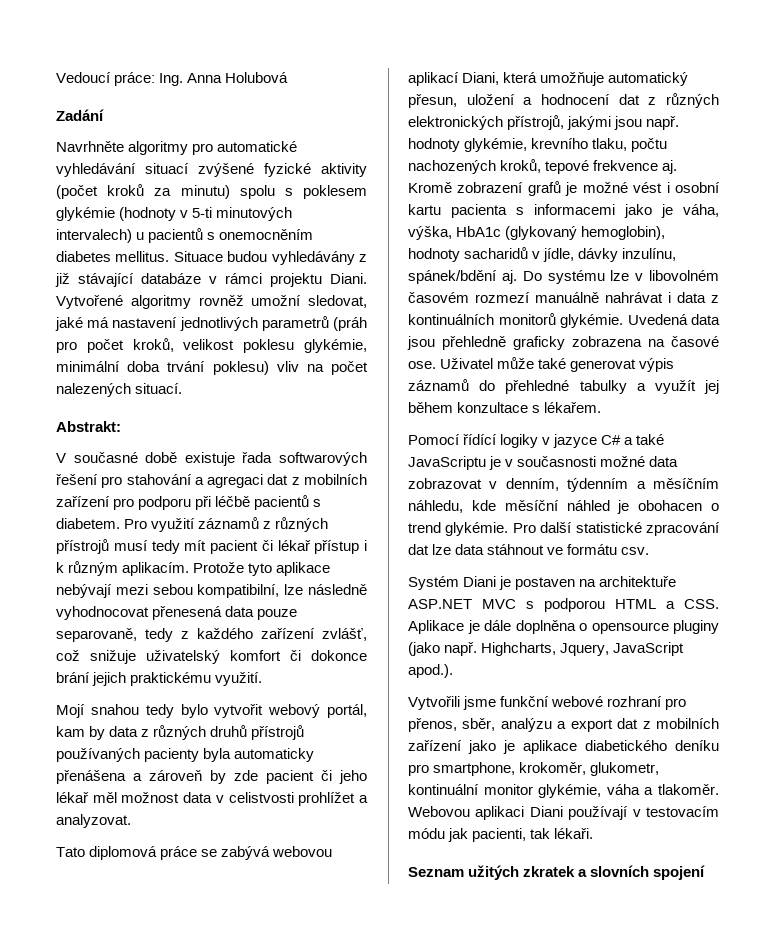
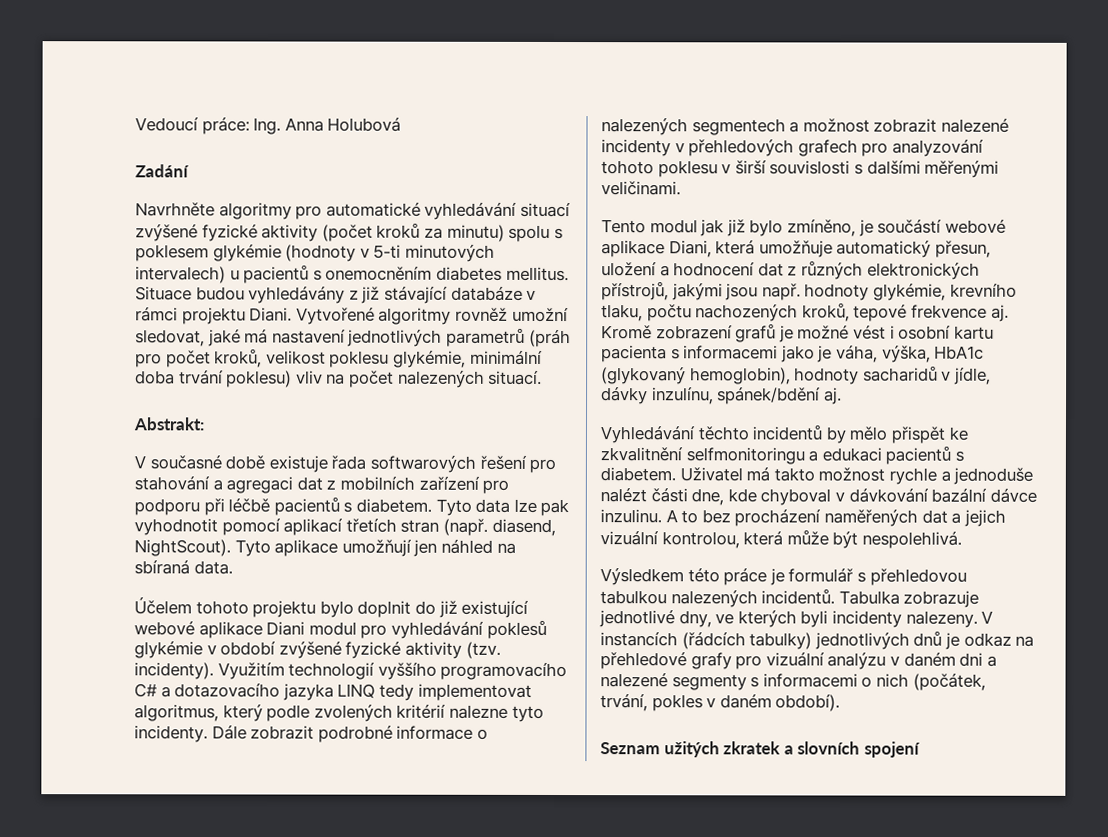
[124,517,329,532] [56,539,367,554] [56,561,331,576] [56,584,367,598] [56,606,298,620] [56,628,367,642] [56,650,367,664] [56,672,263,686] [56,704,367,718] [56,725,305,740] [56,748,315,762] [56,770,367,784] [56,792,369,806] [56,814,131,828] [56,846,333,860] [408,72,459,86] Pro využití záznamů z různých přístrojů musí tedy mít pacient či lékař přístup i k různým aplikacím. Protože tyto aplikace nebývají mezi sebou kompatibilní, lze následně vyhodnocovat přenesená data pouze separovaně, tedy z každého zařízení zvlášť, což snižuje uživatelský komfort či dokonce brání jejich praktickému využití. // Mojí snahou tedy bylo vytvořit webový portál, kam by data z různých druhů přístrojů používaných pacienty byla automaticky přenášena a zároveň by zde pacient či jeho lékař měl možnost data v celistvosti prohlížet a analyzovat. // Tato diplomová práce se zabývá webovou aplikací -> [435,498,570,517] [134,518,556,537] [134,539,516,557] [134,560,233,575] [134,597,530,618] [134,619,547,639] [134,641,501,659] [134,662,568,681] [134,683,532,701] [134,704,544,722] [134,725,488,743] [601,118,1009,136] [601,139,984,157] [601,160,1000,178] [601,181,681,196] [601,219,1006,237] [601,240,665,258] Tyto data lze pak vyhodnotit pomocí aplikací třetích stran (např. diasend, NightScout). Tyto aplikace umožňují jen náhled na sbíraná data. // Účelem tohoto projektu bylo doplnit do již existující webové aplikace Diani modul pro vyhledávání poklesů glykémie v období zvýšené fyzické aktivity (tzv. incidenty). Využitím technologií vyššího programovacího C# a dotazovacího jazyka LINQ tedy implementovat algoritmus, který podle zvolených kritérií nalezne tyto incidenty. Dále zobrazit podrobné informace o nalezených segmentech a možnost zobrazit nalezené incidenty v přehledových grafech pro analyzování tohoto poklesu v širší souvislosti s dalšími měřenými veličinami. // Tento modul jak již bylo zmíněno, je součástí webové aplikace
[522,270,719,284] [408,292,719,303] [408,313,720,328] [407,336,719,350] [408,357,675,372] [408,379,719,394] [408,402,602,413] [408,434,665,448] [408,456,679,470] [408,478,719,492] [408,500,719,514] [408,522,720,536] [408,544,650,555] [408,576,677,590] [408,598,719,612] [408,620,719,634] [408,642,685,656] [408,664,453,678] [408,696,687,710] [408,718,720,732] [408,740,719,754] [408,762,660,776] [408,784,719,798] [408,806,719,820] [408,828,594,842] Do systému lze v libovolném časovém rozmezí manuálně nahrávat i data z kontinuálních monitorů glykémie. Uvedená data jsou přehledně graficky zobrazena na časové ose. Uživatel může také generovat výpis záznamů do přehledné tabulky a využít jej během konzultace s lékařem. // Pomocí řídící logiky v jazyce C# a také JavaScriptu je v současnosti možné data zobrazovat v denním, týdenním a měsíčním náhledu, kde měsíční náhled je obohacen o trend glykémie. Pro další statistické zpracování dat lze data stáhnout ve formátu csv. // Systém Diani je postaven na architektuře ASP.NET MVC s podporou HTML a CSS. Aplikace je dále doplněna o opensource pluginy (jako např. Highcharts, Jquery, JavaScript apod.). // Vytvořili jsme funkční webové rozhraní pro přenos, sběr, analýzu a export dat z mobilních zařízení jako je aplikace diabetického deníku pro smartphone, krokoměr, glukometr, kontinuální monitor glykémie, váha a tlakoměr. Webovou aplikaci Diani používají v testovacím módu jak pacienti, tak lékaři. -> [600,424,968,444] [600,445,964,465] [600,467,1034,485] [600,488,1037,506] [600,509,1006,527] [600,529,962,549] [600,568,967,586] [600,588,980,608] [599,610,994,628] [600,630,1035,650] [600,652,997,670] [600,673,986,691] [600,694,841,712] // Vyhledávání těchto incidentů by mělo přispět ke zkvalitnění selfmonitoringu a edukaci pacientů s diabetem. Uživatel má takto možnost rychle a jednoduše nalézt části dne, kde chyboval v dávkování bazální dávce inzulinu. A to bez procházení naměřených dat a jejich vizuální kontrolou, která může být nespolehlivá. // Výsledkem této práce je formulář s přehledovou tabulkou nalezených incidentů. Tabulka zobrazuje jednotlivé dny, ve kterých byli incidenty nalezeny. V instancích (řádcích tabulky) jednotlivých dnů je odkaz na přehledové grafy pro vizuální analýzu v daném dni a nalezené segmenty s informacemi o nich (počátek, trvání, pokles v daném období).

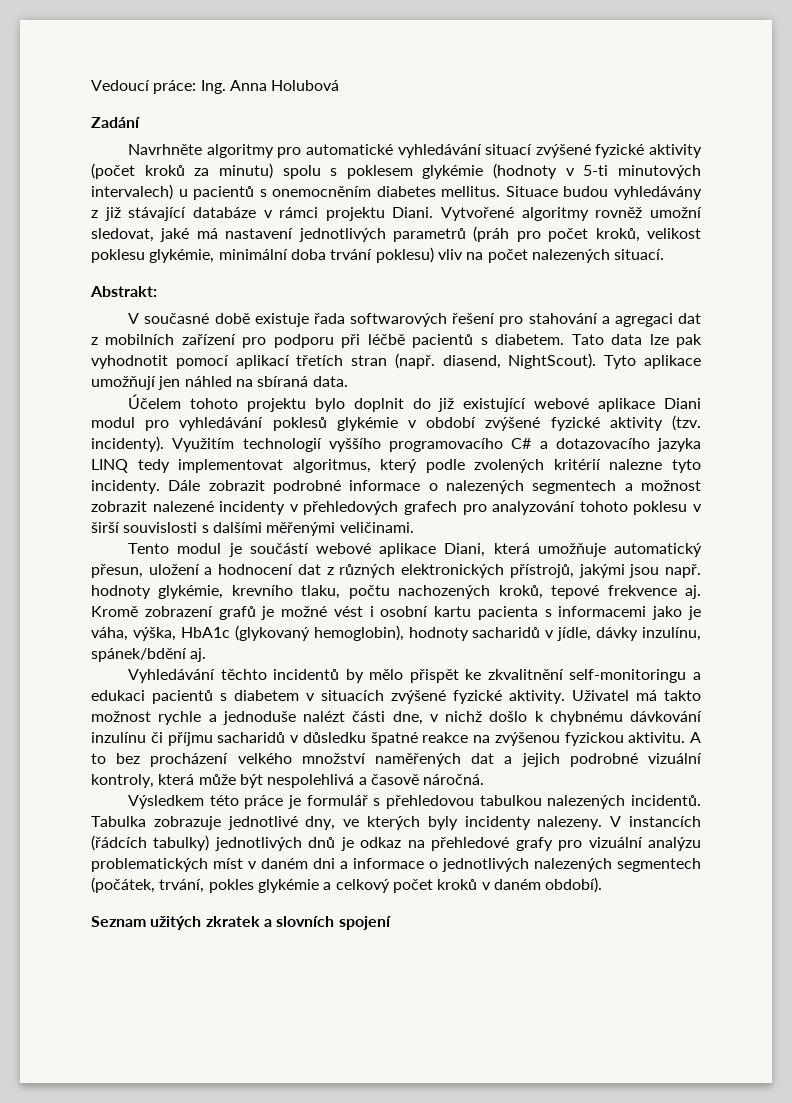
[435,498,472,516] Tyto -> [571,334,604,345] Tato
[700,219,856,237] jak již bylo zmíněno, -> (222, 548) none
[685,447,805,465] selfmonitoringu -> [569,669,687,683] self-monitoringu
[600,467,676,482] diabetem. -> [234,690,565,704] diabetem v situacích zvýšené fyzické aktivity.
[727,488,1037,506] [600,509,662,524] kde chyboval v dávkování bazální dávce inzulinu. -> [429,711,702,725] [91,732,686,746] v nichž došlo k chybnému dávkování inzulínu či příjmu sacharidů v důsledku špatné reakce na zvýšenou fyzickou aktivitu.
(822, 518) none -> [237,753,366,764] velkého množství
[600,529,962,549] vizuální kontrolou, která může být nespolehlivá. -> [569,753,702,767] [91,774,485,788] podrobné vizuální kontroly, která může být nespolehlivá a časově náročná.
[800,610,829,628] byli -> [427,816,458,830] byly
(887, 661) none -> [91,858,243,872] problematických míst
[600,673,986,691] [600,694,703,712] nalezené segmenty s informacemi o nich (počátek, trvání, pokles -> [353,858,701,872] [91,877,478,893] informace o jednotlivých nalezených segmentech (počátek, trvání, pokles glykémie a celkový počet kroků

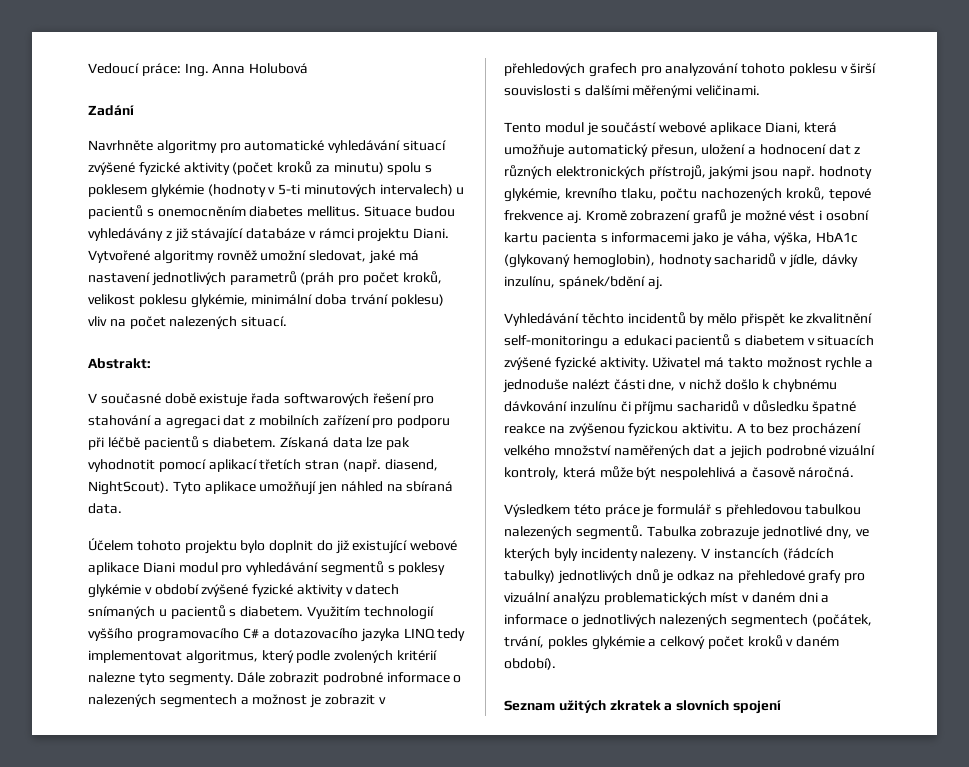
[571,334,604,345] Tato -> [279,437,329,448] Získaná
[272,417,327,431] poklesů -> [320,561,446,576] segmentů s poklesy
[672,415,701,431] [91,436,164,452] (tzv. incidenty). -> [345,584,400,595] [88,605,304,619] v datech snímaných u pacientů s diabetem.
[91,480,160,494] incidenty. -> [168,673,234,686] segmenty.
[91,501,286,515] zobrazit nalezené incidenty -> [310,694,375,708] je zobrazit
[631,795,701,806] incidentů. -> [575,525,643,540] segmentů.

